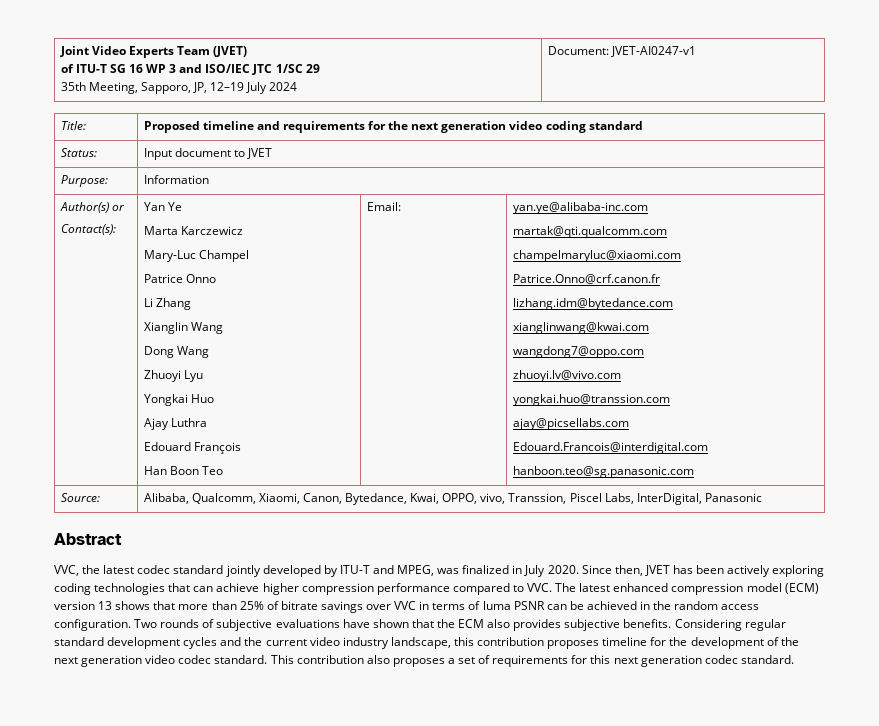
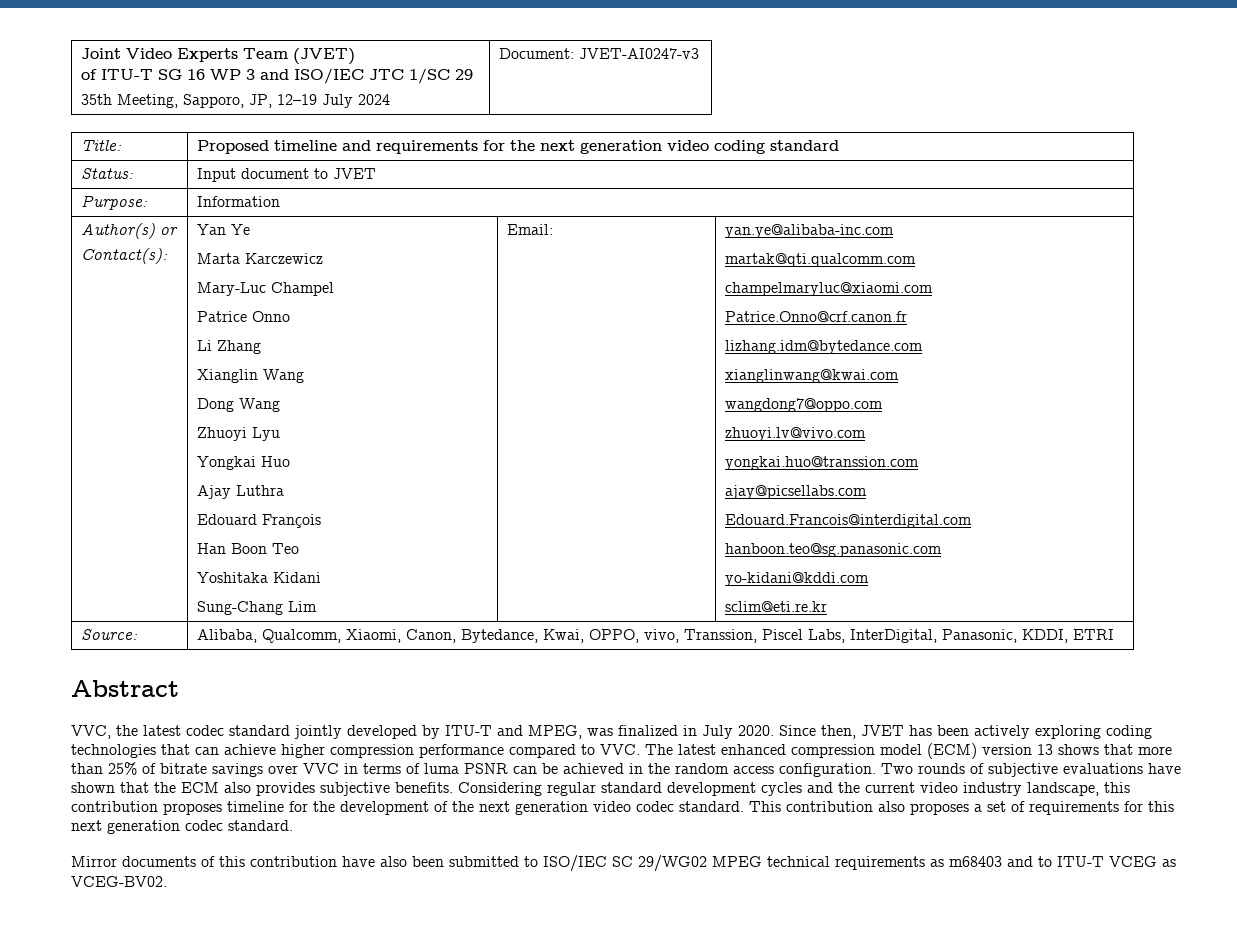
[610,46,696,57] JVET-AI0247-v1 -> [578,48,699,59] JVET-AI0247-v3
(223, 470) none -> [196,572,321,583] [196,601,317,615] // Yoshitaka Kidani // Sung-Chang Lim
(694, 472) none -> [724,572,869,586] [724,601,827,612] // yo-kidani@kddi.com // sclim@eti.re.kr
[704,493,762,502] Panasonic -> [941,629,1114,643] Panasonic, KDDI, ETRI
(794, 659) none -> [71,855,1176,872] [71,876,167,887] // Mirror documents of this contribution have also been submitted to ISO/IEC SC 29/WG02 MPEG technical requirements as m68403 and to ITU-T VCEG as VCEG-BV02.

